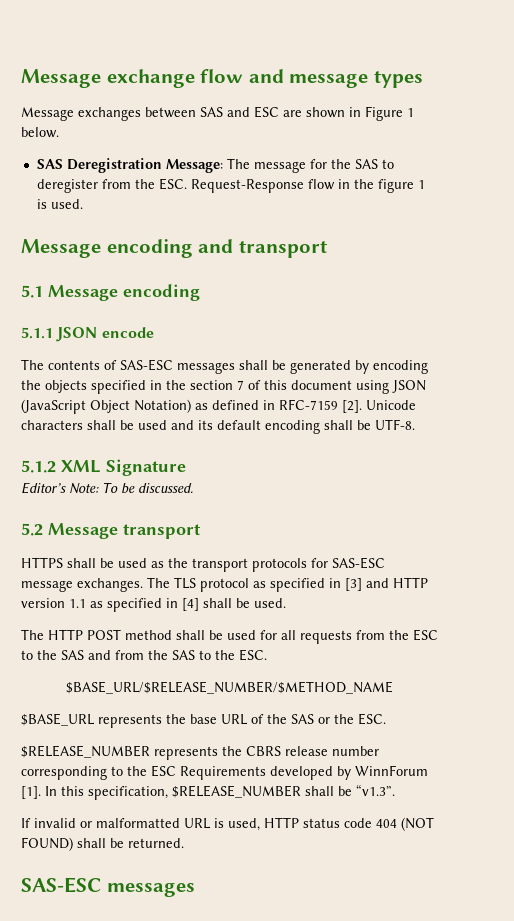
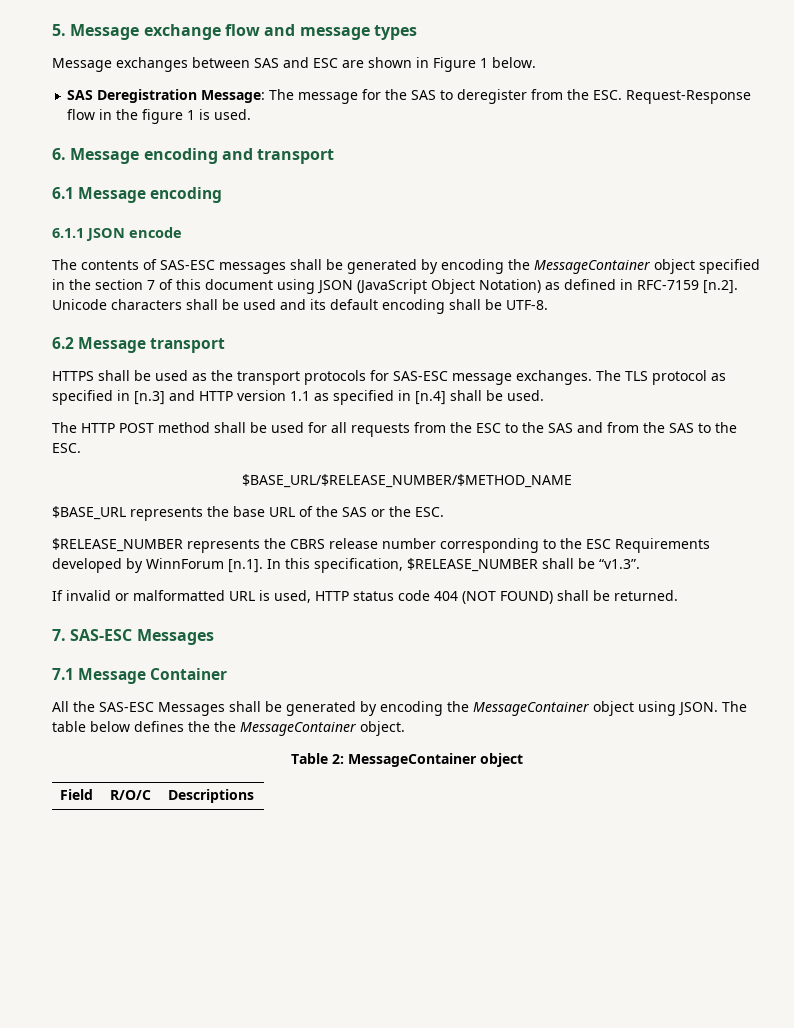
(21, 78) none -> [52,24,66,36] 5.
(83, 204) none -> [52,148,66,160] 6.
[21,285,43,298] 5.1 -> [52,187,74,199] 6.1
[21,327,53,339] 5.1.1 -> [52,228,84,238] 6.1.1
[45,380,87,393] objects -> [534,259,695,274] MessageContainer object
[342,400,362,413] [2]. -> [703,280,738,294] [n.2].
[21,459,186,476] [21,482,193,494] [21,523,43,536] 5.1.2 XML Signature // Editor’s Note: To be discussed. // 5.2 -> [52,337,74,349] 6.2
[345,578,362,591] [3] -> [134,391,165,405] [n.3]
[182,598,199,611] [4] -> [415,391,446,405] [n.4]
[21,786,41,799] [1]. -> [228,559,263,573] [n.1].
[21,877,195,897] SAS-ESC messages -> [52,629,214,645] [52,668,228,684] [52,701,747,716] [52,721,405,736] [290,753,523,767] [60,789,94,800] [110,790,152,800] [168,789,255,803] 7. SAS-ESC Messages // 7.1 Message Container // All the SAS-ESC Messages shall be generated by encoding the MessageContainer object using JSON. The table below defines the the MessageContainer object. // Table 2: MessageContainer object // Field | R/O/C | Descriptions

